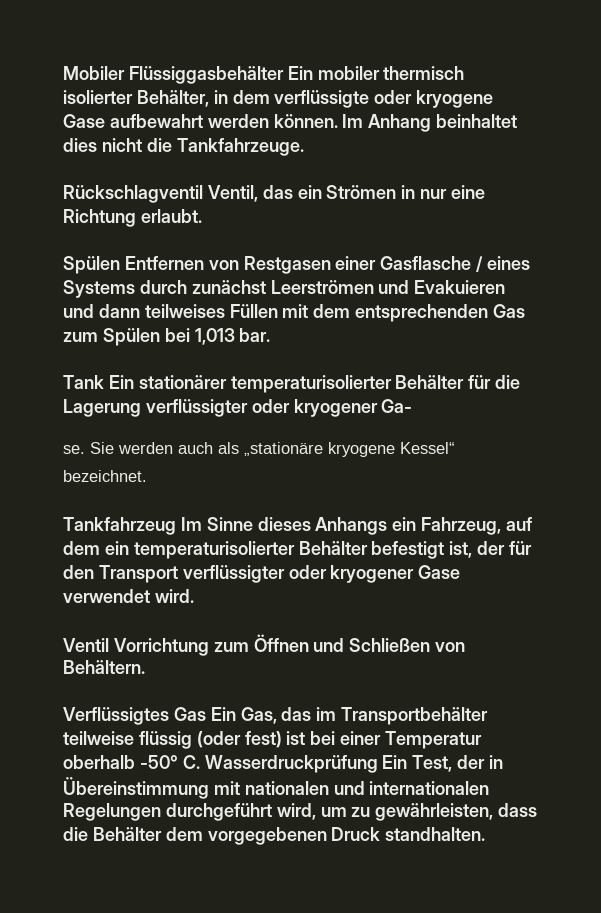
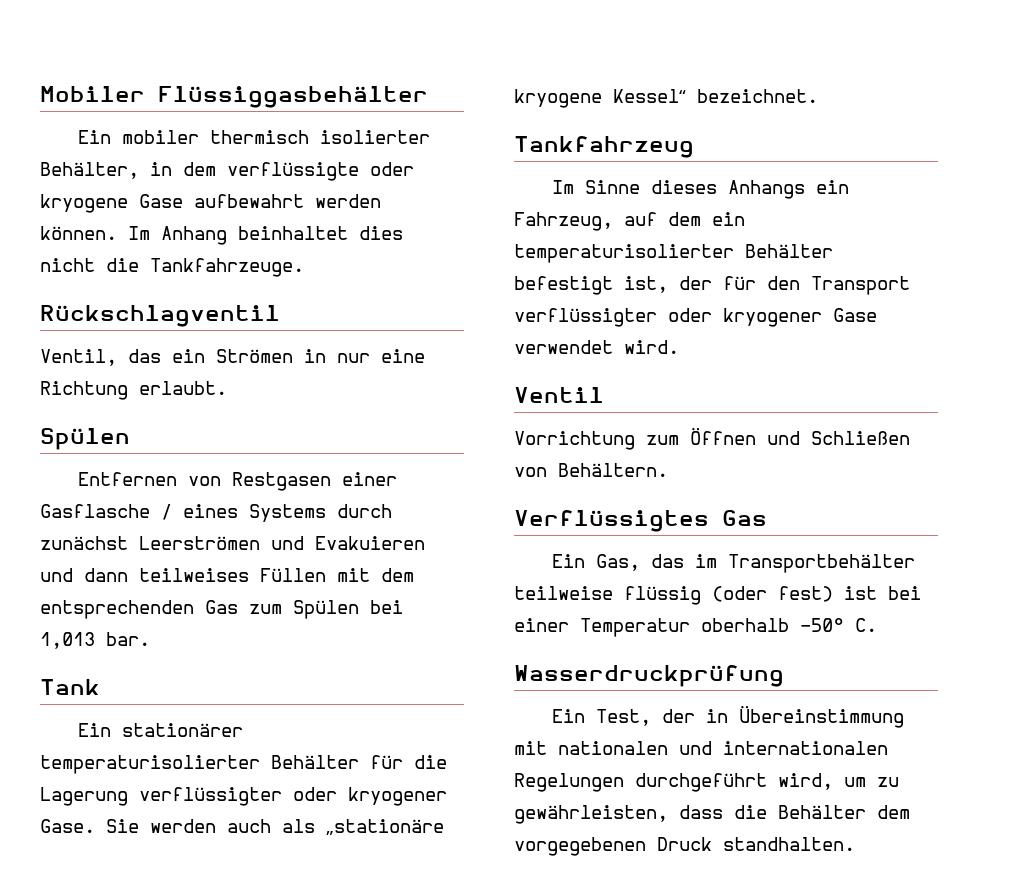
(284, 75) none -> (428, 97) //
(203, 194) none -> (280, 316) //
(120, 265) none -> (130, 439) //
(104, 382) none -> (100, 687) //
[381,399,413,413] [63,445,85,454] Ga- // se. -> [40,819,95,833] Gase.
(176, 526) none -> (694, 147) //
(109, 645) none -> (604, 395) //
(206, 714) none -> (767, 518) //
(200, 762) none -> (877, 625) //
(378, 764) none -> (784, 676) //

